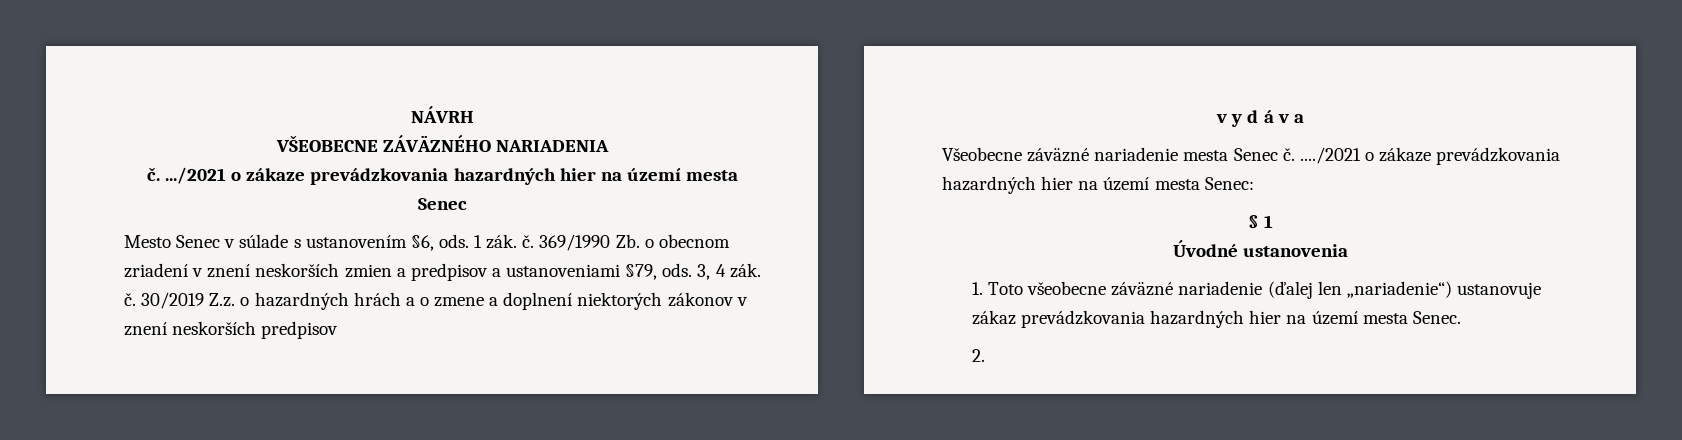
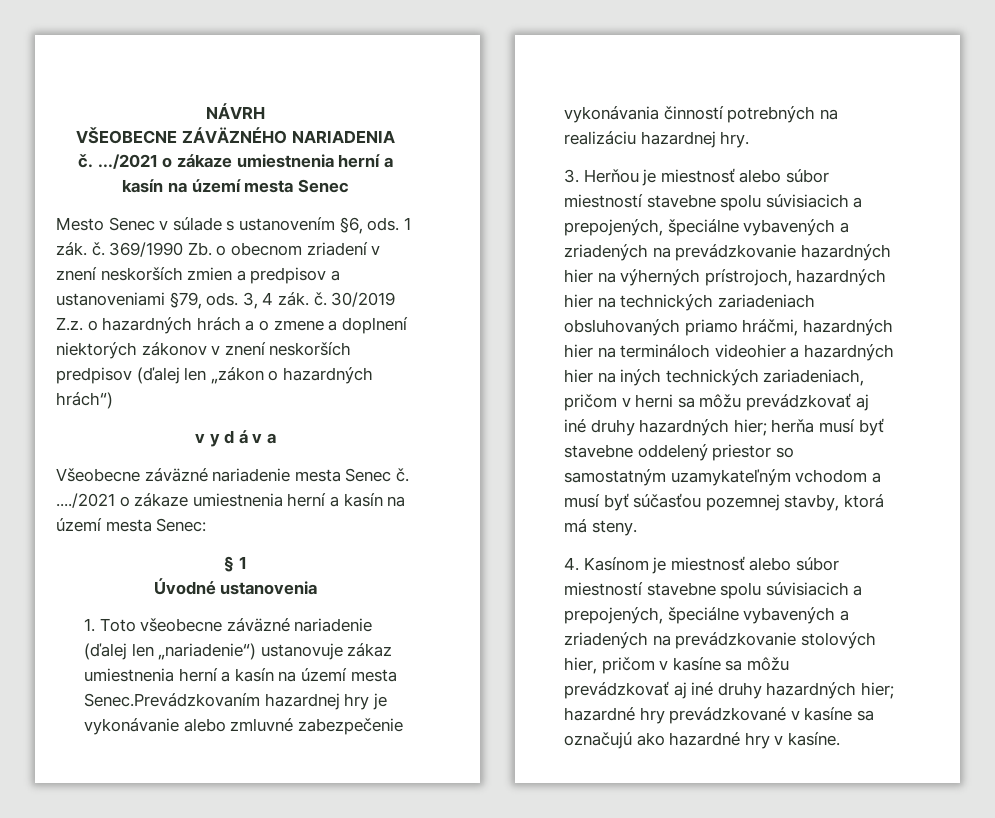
[310,168,596,185] prevádzkovania hazardných hier -> [236,154,393,168] [122,179,164,193] umiestnenia herní a kasín
(339, 330) none -> [136,367,373,384] [56,392,113,409] (ďalej len „zákon o hazardných hrách“)
[1436,147,1561,165] [942,176,1074,194] prevádzkovania hazardných hier -> [192,493,383,507] umiestnenia herní a kasín
[1021,310,1461,328] [971,349,985,362] prevádzkovania hazardných hier na území mesta Senec. // 2. -> [83,668,397,682] [83,693,387,710] [83,718,403,735] [563,106,838,123] [563,131,750,148] [563,168,829,186] [563,194,863,211] [563,219,849,236] [563,244,891,261] [563,269,887,286] [563,294,815,311] [563,319,893,336] [563,344,894,361] [563,369,865,386] [563,393,869,411] [563,418,884,436] [563,444,794,461] [563,469,881,486] [563,493,884,511] [563,519,637,536] [563,556,839,574] [563,582,863,599] [563,607,849,624] [563,632,876,649] [563,657,789,674] [563,681,894,699] [563,707,874,724] [563,732,840,749] umiestnenia herní a kasín na území mesta Senec.Prevádzkovaním hazardnej hry je vykonávanie alebo zmluvné zabezpečenie vykonávania činností potrebných na realizáciu hazardnej hry. // 3. Herňou je miestnosť alebo súbor miestností stavebne spolu súvisiacich a prepojených, špeciálne vybavených a zriadených na prevádzkovanie hazardných hier na výherných prístrojoch, hazardných hier na technických zariadeniach obsluhovaných priamo hráčmi, hazardných hier na termináloch videohier a hazardných hier na iných technických zariadeniach, pričom v herni sa môžu prevádzkovať aj iné druhy hazardných hier; herňa musí byť stavebne oddelený priestor so samostatným uzamykateľným vchodom a musí byť súčasťou pozemnej stavby, ktorá má steny. // 4. Kasínom je miestnosť alebo súbor miestností stavebne spolu súvisiacich a prepojených, špeciálne vybavených a zriadených na prevádzkovanie stolových hier, pričom v kasíne sa môžu prevádzkovať aj iné druhy hazardných hier; hazardné hry prevádzkované v kasíne sa označujú ako hazardné hry v kasíne.

